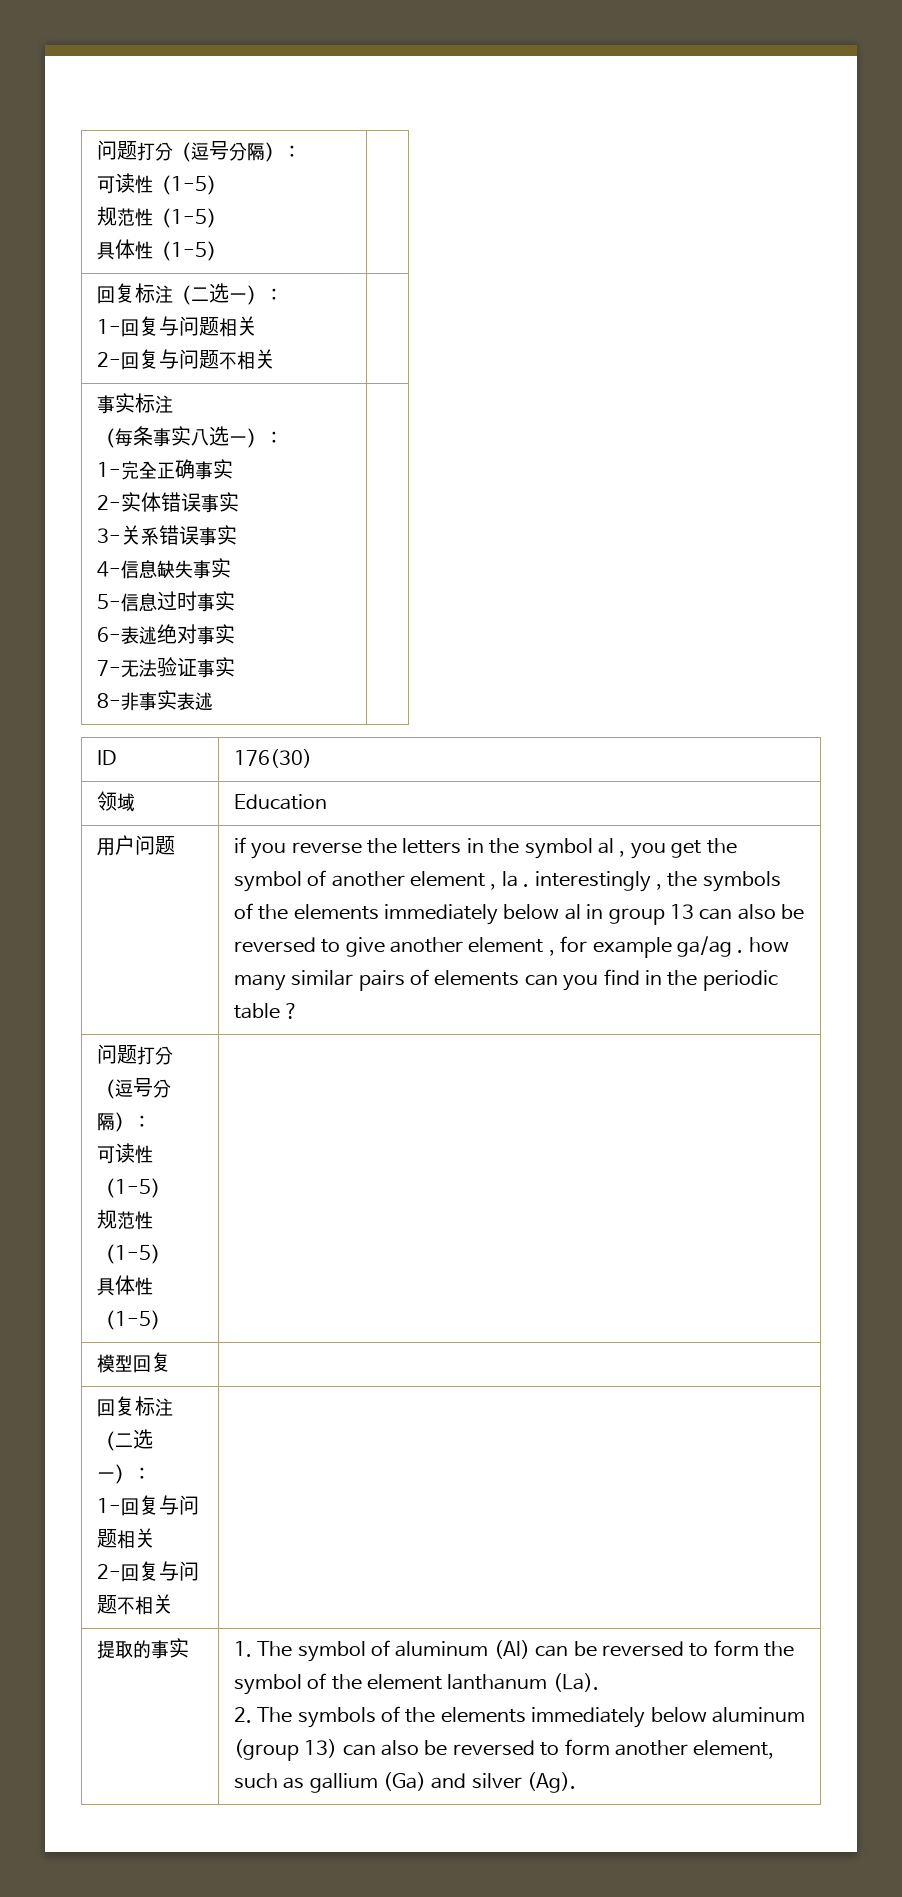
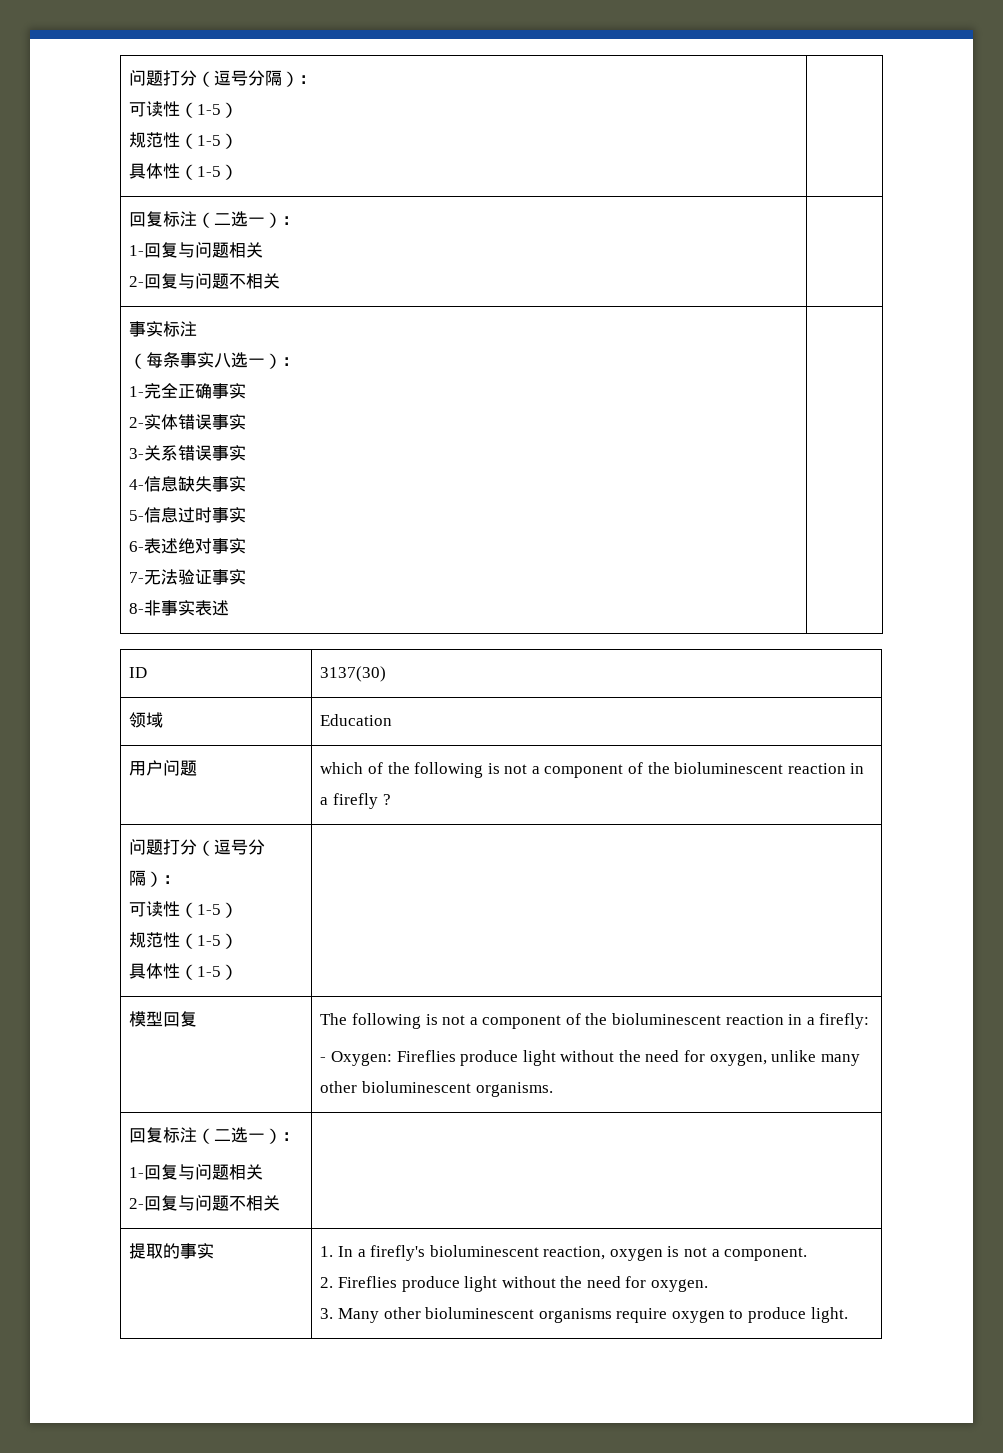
[233,749,312,768] 176(30) -> [320,666,387,682] 3137(30)
[233,837,737,859] [233,870,781,892] [233,903,805,925] [233,936,789,958] [233,969,778,991] [233,1003,280,1019] if you reverse the letters in the symbol al , you get the symbol of another element , la . interestingly , the symbols of the elements immediately below al in group 13 can also be reversed to give another element , for example ga/ag . how many similar pairs of elements can you find in the periodic table -> [320,762,865,778] [320,793,378,809] which of the following is not a component of the bioluminescent reaction in a firefly
(171, 1362) none -> [320,1013,870,1029] [320,1050,860,1066] [320,1081,553,1097] The following is not a component of the bioluminescent reaction in a firefly: // - Oxygen: Fireflies produce light without the need for oxygen, unlike many other bioluminescent organisms.
[257,1640,795,1662] [233,1673,599,1695] [233,1706,806,1728] [233,1739,775,1761] [233,1772,577,1793] The symbol of aluminum (Al) can be reversed to form the symbol of the element lanthanum (La). // 2. The symbols of the elements immediately below aluminum (group 13) can also be reversed to form another element, such as gallium (Ga) and silver (Ag). -> [337,1245,808,1261] [320,1276,709,1292] [320,1307,848,1323] In a firefly's bioluminescent reaction, oxygen is not a component. // 2. Fireflies produce light without the need for oxygen. // 3. Many other bioluminescent organisms require oxygen to produce light.

